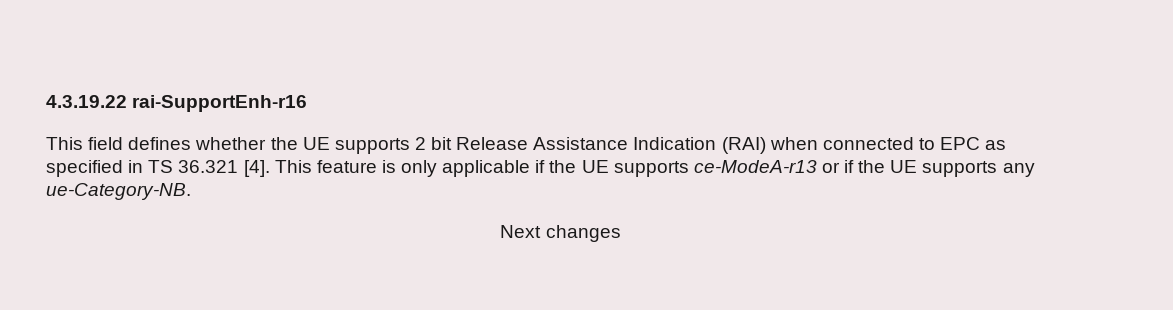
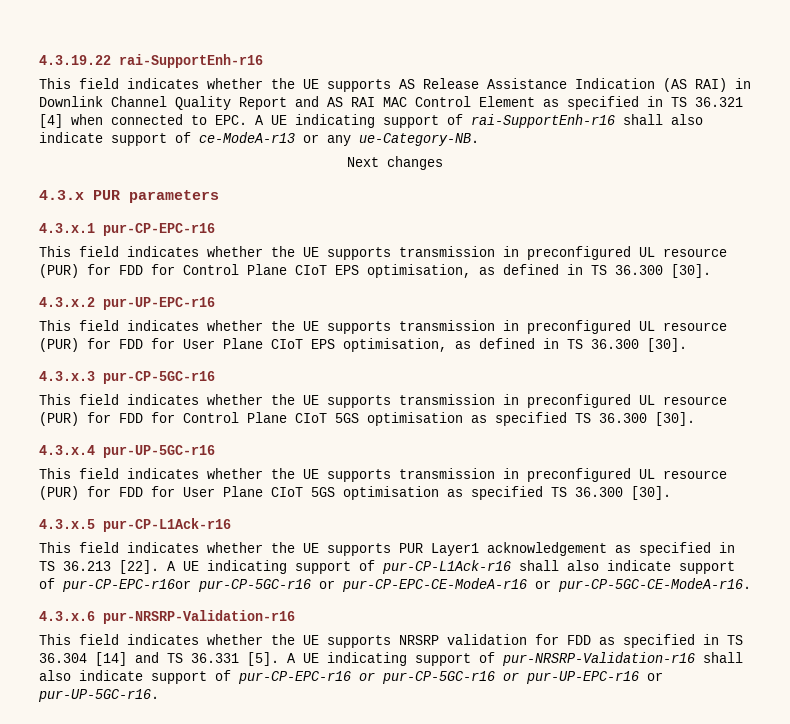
[128,137,453,154] defines whether the UE supports 2 bit -> [127,78,415,92] indicates whether the UE supports AS
[721,137,981,154] (RAI) when connected to EPC -> [663,78,751,92] [39,96,535,110] (AS RAI) in Downlink Channel Quality Report and AS RAI MAC Control Element
[243,160,1035,177] [46,183,191,200] [500,225,621,242] [4]. This feature is only applicable if the UE supports ce-ModeA-r13 or if the UE supports any ue-Category-NB. // Next changes -> [39,114,703,128] [39,132,479,146] [347,156,443,170] [39,190,219,203] [39,223,215,236] [39,246,727,260] [39,264,711,278] [39,297,215,310] [39,320,727,334] [39,338,687,352] [39,371,215,384] [39,394,727,408] [39,412,695,426] [39,445,215,458] [39,468,727,482] [39,486,671,500] [39,518,231,532] [39,542,735,556] [39,560,735,574] [39,578,751,592] [39,610,295,624] [39,634,743,648] [39,652,743,666] [39,670,663,684] [38,689,159,702] [4] when connected to EPC. A UE indicating support of rai-SupportEnh-r16 shall also indicate support of ce-ModeA-r13 or any ue-Category-NB. // Next changes // 4.3.x PUR parameters // 4.3.x.1 pur-CP-EPC-r16 // This field indicates whether the UE supports transmission in preconfigured UL resource (PUR) for FDD for Control Plane CIoT EPS optimisation, as defined in TS 36.300 [30]. // 4.3.x.2 pur-UP-EPC-r16 // This field indicates whether the UE supports transmission in preconfigured UL resource (PUR) for FDD for User Plane CIoT EPS optimisation, as defined in TS 36.300 [30]. // 4.3.x.3 pur-CP-5GC-r16 // This field indicates whether the UE supports transmission in preconfigured UL resource (PUR) for FDD for Control Plane CIoT 5GS optimisation as specified TS 36.300 [30]. // 4.3.x.4 pur-UP-5GC-r16 // This field indicates whether the UE supports transmission in preconfigured UL resource (PUR) for FDD for User Plane CIoT 5GS optimisation as specified TS 36.300 [30]. // 4.3.x.5 pur-CP-L1Ack-r16 // This field indicates whether the UE supports PUR Layer1 acknowledgement as specified in TS 36.213 [22]. A UE indicating support of pur-CP-L1Ack-r16 shall also indicate support of pur-CP-EPC-r16or pur-CP-5GC-r16 or pur-CP-EPC-CE-ModeA-r16 or pur-CP-5GC-CE-ModeA-r16. // 4.3.x.6 pur-NRSRP-Validation-r16 // This field indicates whether the UE supports NRSRP validation for FDD as specified in TS 36.304 [14] and TS 36.331 [5]. A UE indicating support of pur-NRSRP-Validation-r16 shall also indicate support of pur-CP-EPC-r16 or pur-CP-5GC-r16 or pur-UP-EPC-r16 or pur-UP-5GC-r16.

